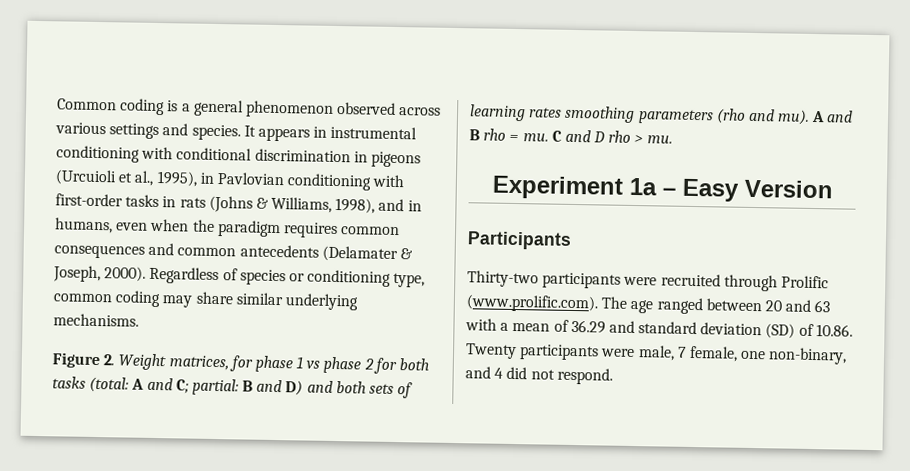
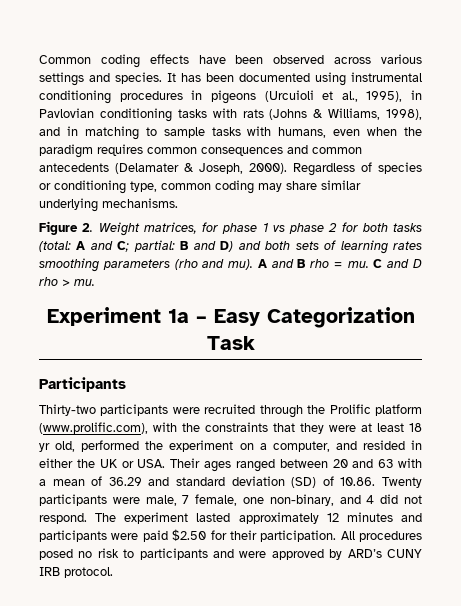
[167,99,334,118] is a general phenomenon -> [149,54,264,64] effects have been
[257,125,418,142] [56,145,351,163] appears in instrumental conditioning with conditional discrimination -> [181,72,422,86] [39,90,183,104] has been documented using instrumental conditioning procedures
[372,174,406,188] [55,193,177,208] with first-order tasks in -> [177,108,237,118] tasks with
(422, 206) none -> [84,126,272,140] matching to sample tasks with
[743,179,833,199] Version -> [266,307,415,328] [206,336,255,350] Categorization Task
[780,275,829,289] [466,294,654,314] Prolific (www.prolific.com). The age -> [307,404,422,416] [39,422,422,434] [39,440,423,452] [39,458,231,472] the Prolific platform (www.prolific.com), with the constraints that they were at least 18 yr old, performed the experiment on a computer, and resided in either the UK or USA. Their ages
(613, 376) none -> [95,512,423,524] [39,529,422,542] [39,548,422,560] [39,567,113,578] The experiment lasted approximately 12 minutes and participants were paid $2.50 for their participation. All procedures posed no risk to participants and were approved by ARD’s CUNY IRB protocol.

